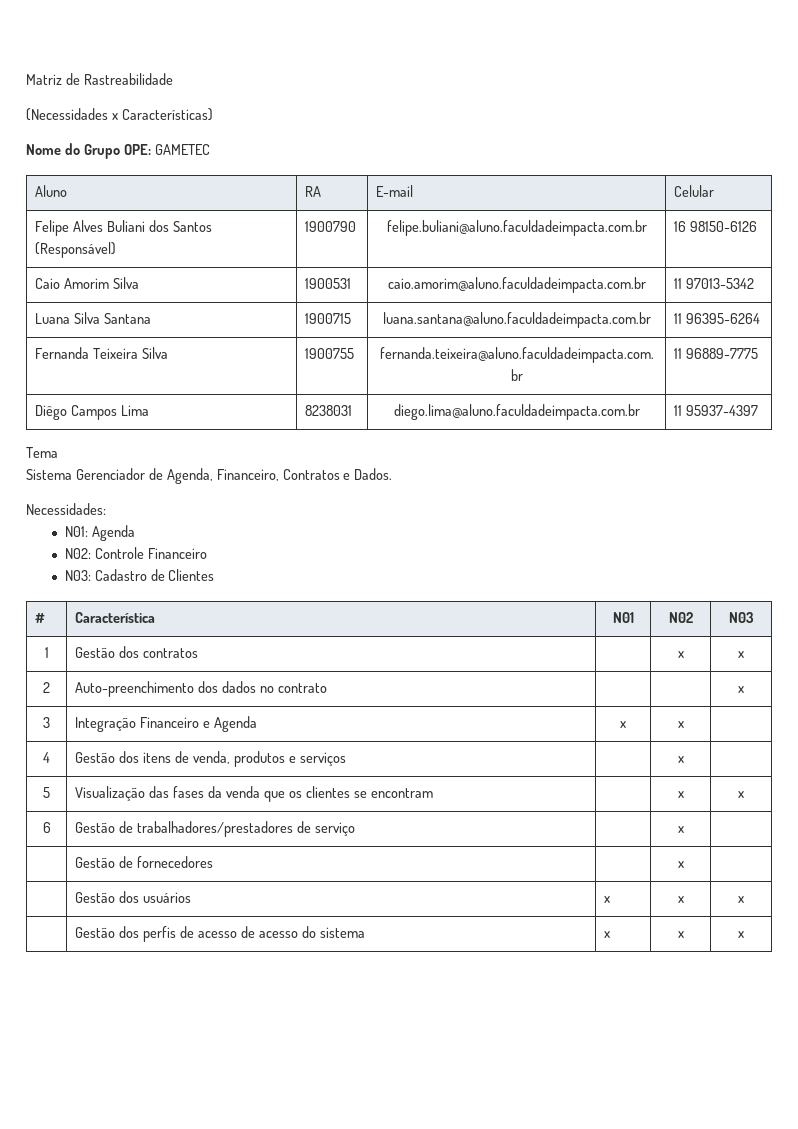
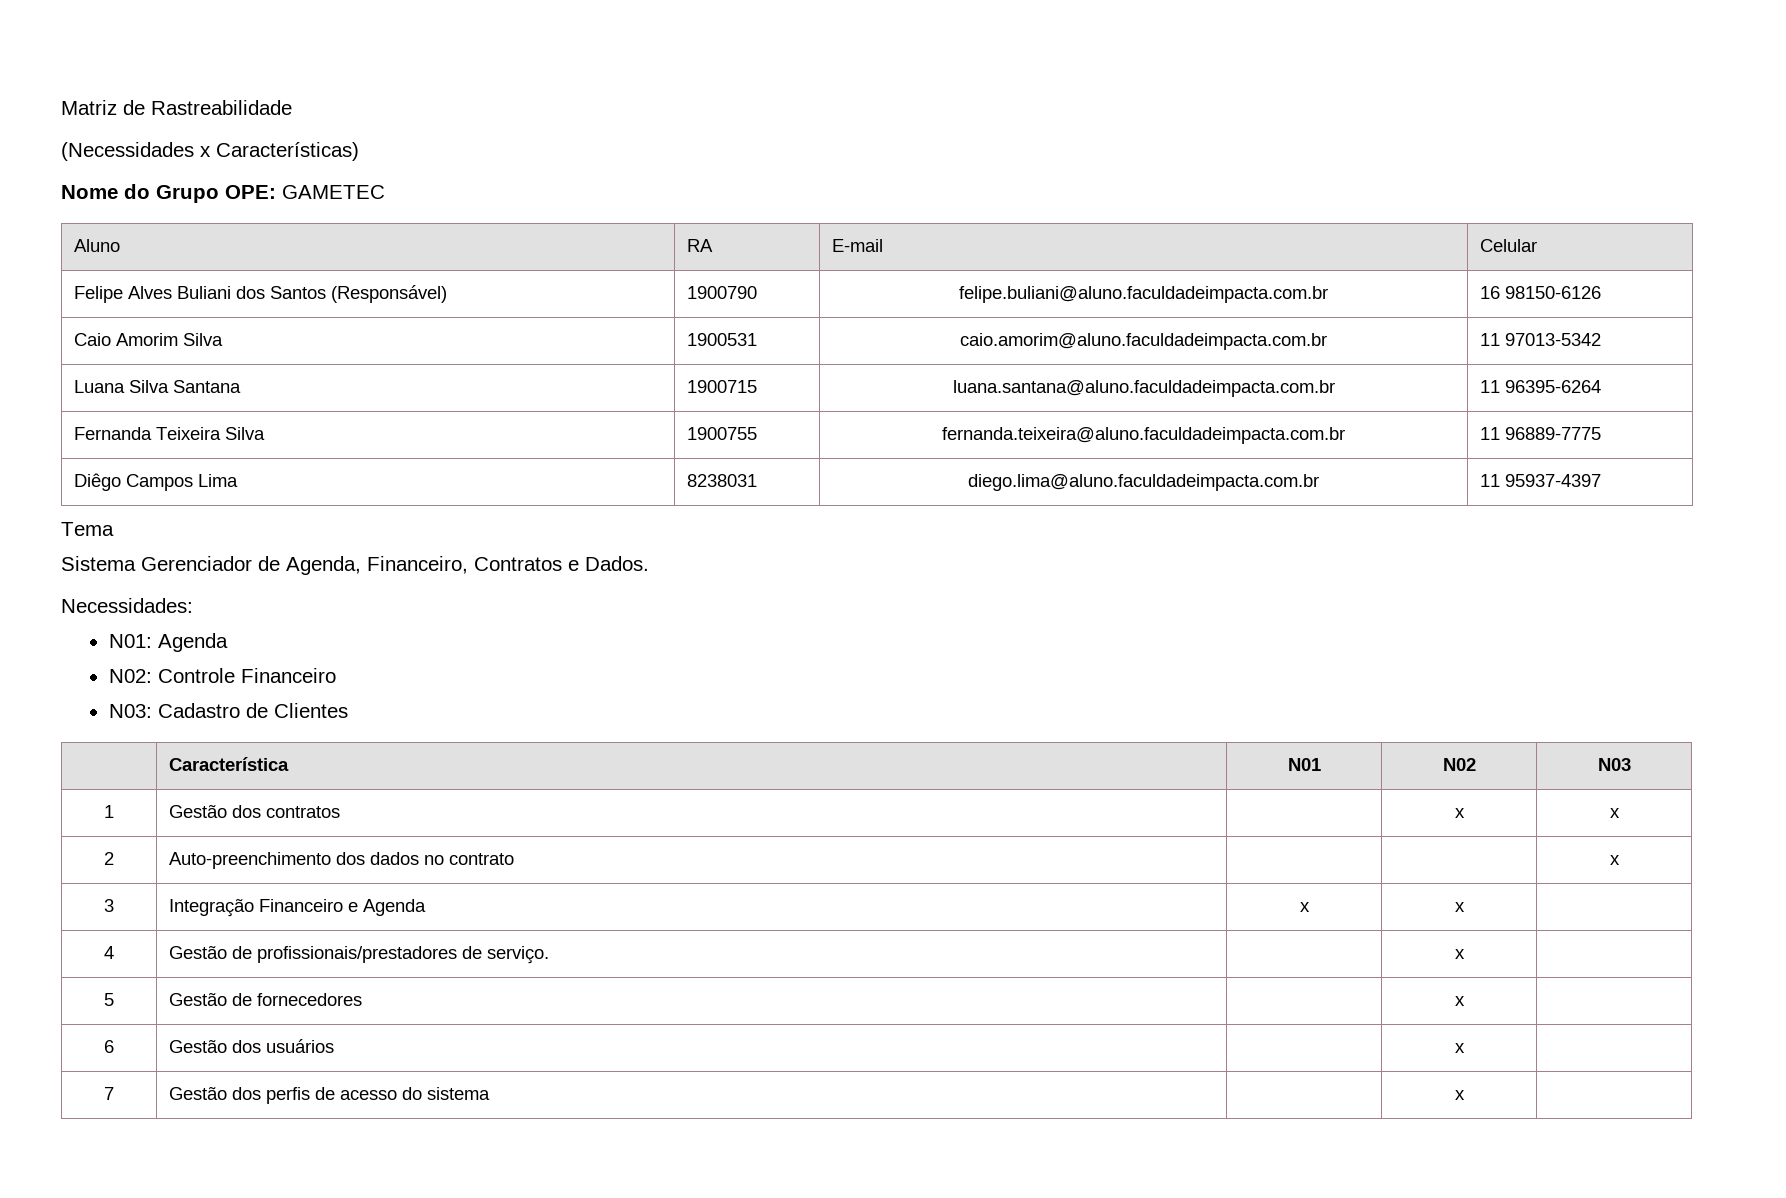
[35,613,46,623] # -> (348, 710) none
[119,751,346,767] [677,756,684,763] [43,787,50,798] [75,786,433,802] [677,791,684,798] [738,791,744,798] [42,822,51,833] [75,821,355,837] [677,826,684,833] dos itens de venda, produtos e serviços | | x | // 5 | Visualização das fases da venda que os clientes se encontram | | x | x // 6 | Gestão de trabalhadores/prestadores de serviço | | x | // -> [231,946,549,964] [1454,949,1465,959] [104,993,114,1006] de profissionais/prestadores de serviço. | | x | // 5
(684, 864) none -> [104,1040,114,1053] 6
[604,896,611,903] [677,896,684,903] [738,896,744,903] x | x | x // -> [1454,1043,1465,1053] [104,1087,114,1100] | x | // 7
[240,926,298,938] de acesso -> (397, 1095) none
[604,931,611,938] [677,931,684,938] [738,931,744,938] x | x | x -> [1454,1090,1465,1100] | x |

